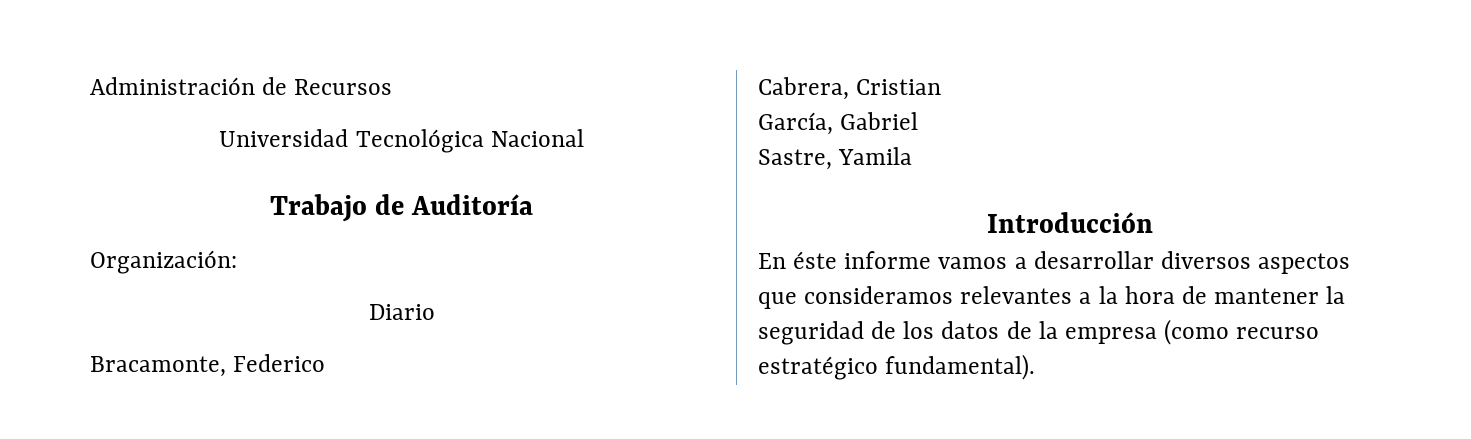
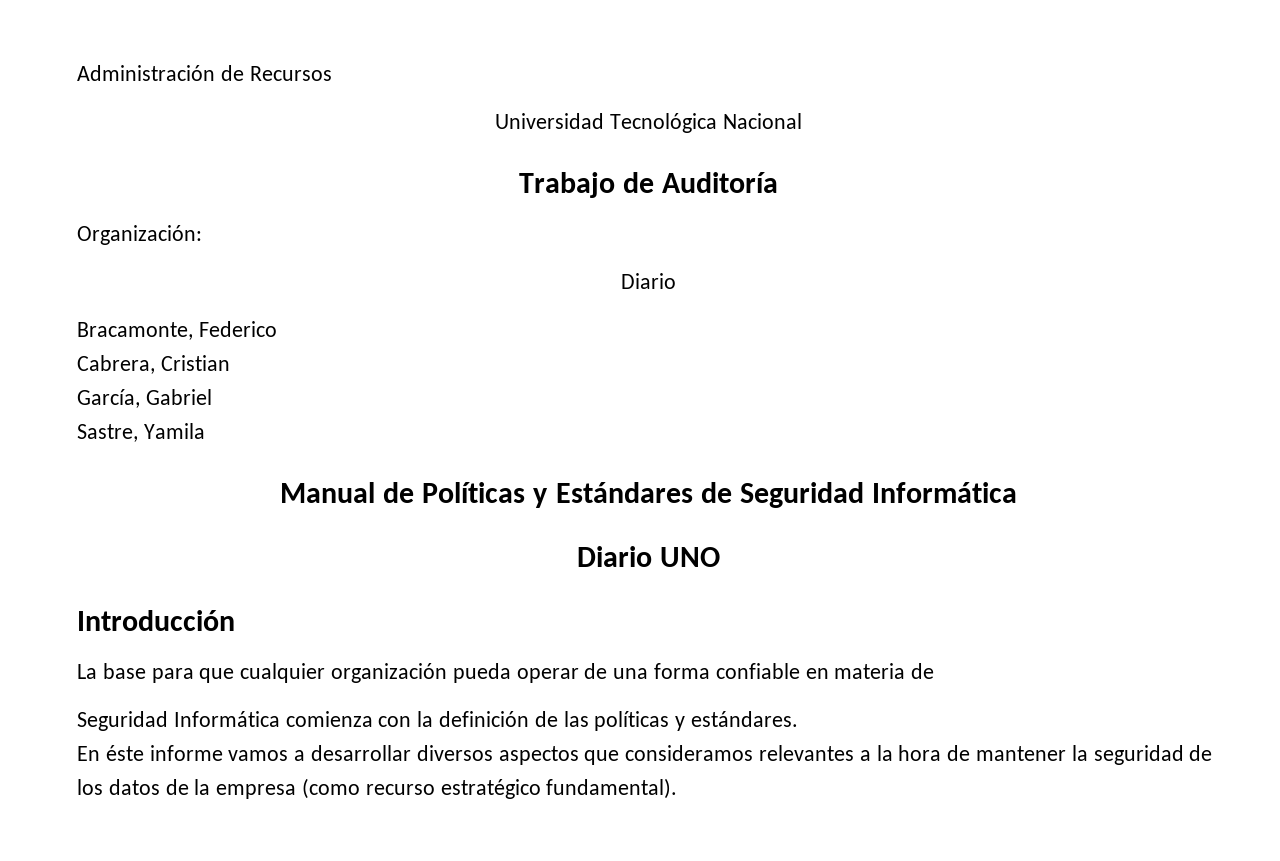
[986,212,1153,233] Introducción -> [280,482,1017,508] [576,546,721,567] [77,610,235,631] [77,663,935,683] [77,711,799,731] Manual de Políticas y Estándares de Seguridad Informática // Diario UNO // Introducción // La base para que cualquier organización pueda operar de una forma confiable en materia de // Seguridad Informática comienza con la definición de las políticas y estándares.

